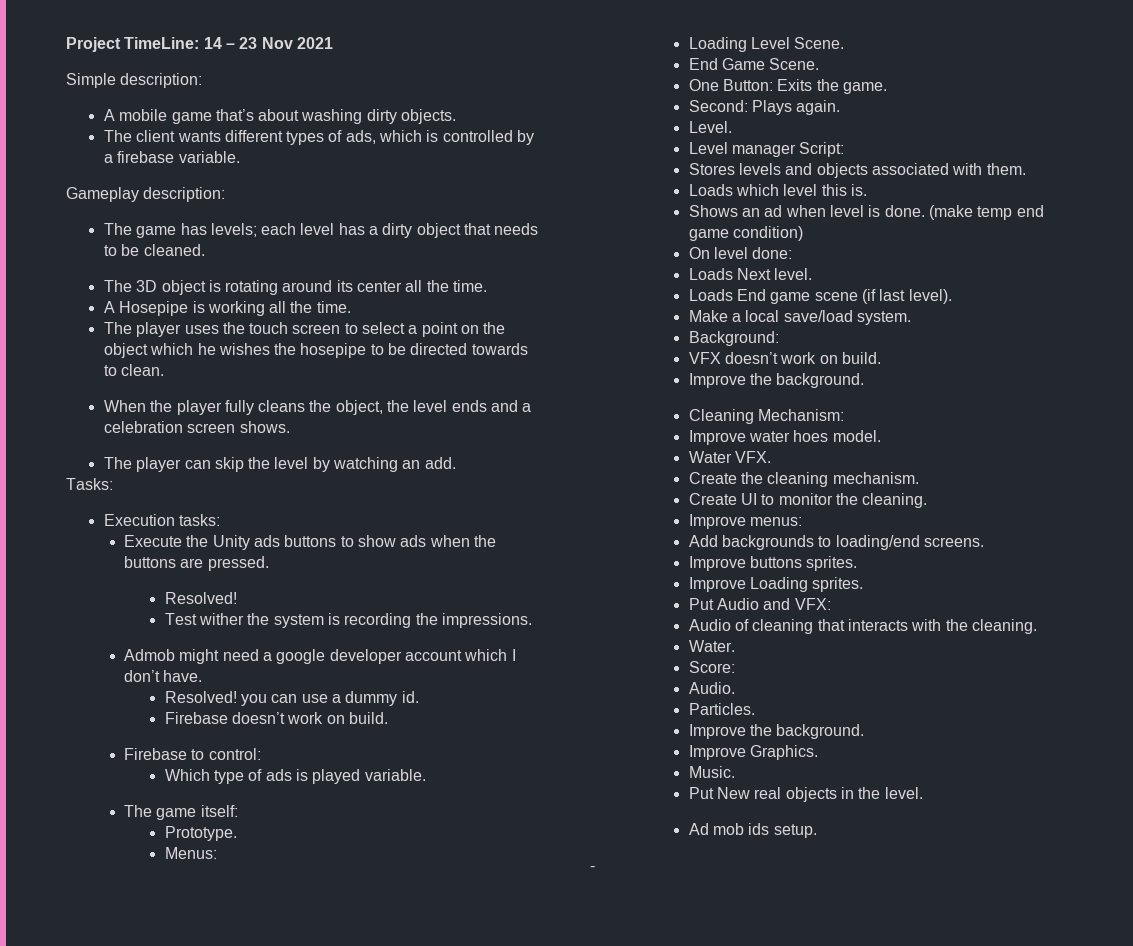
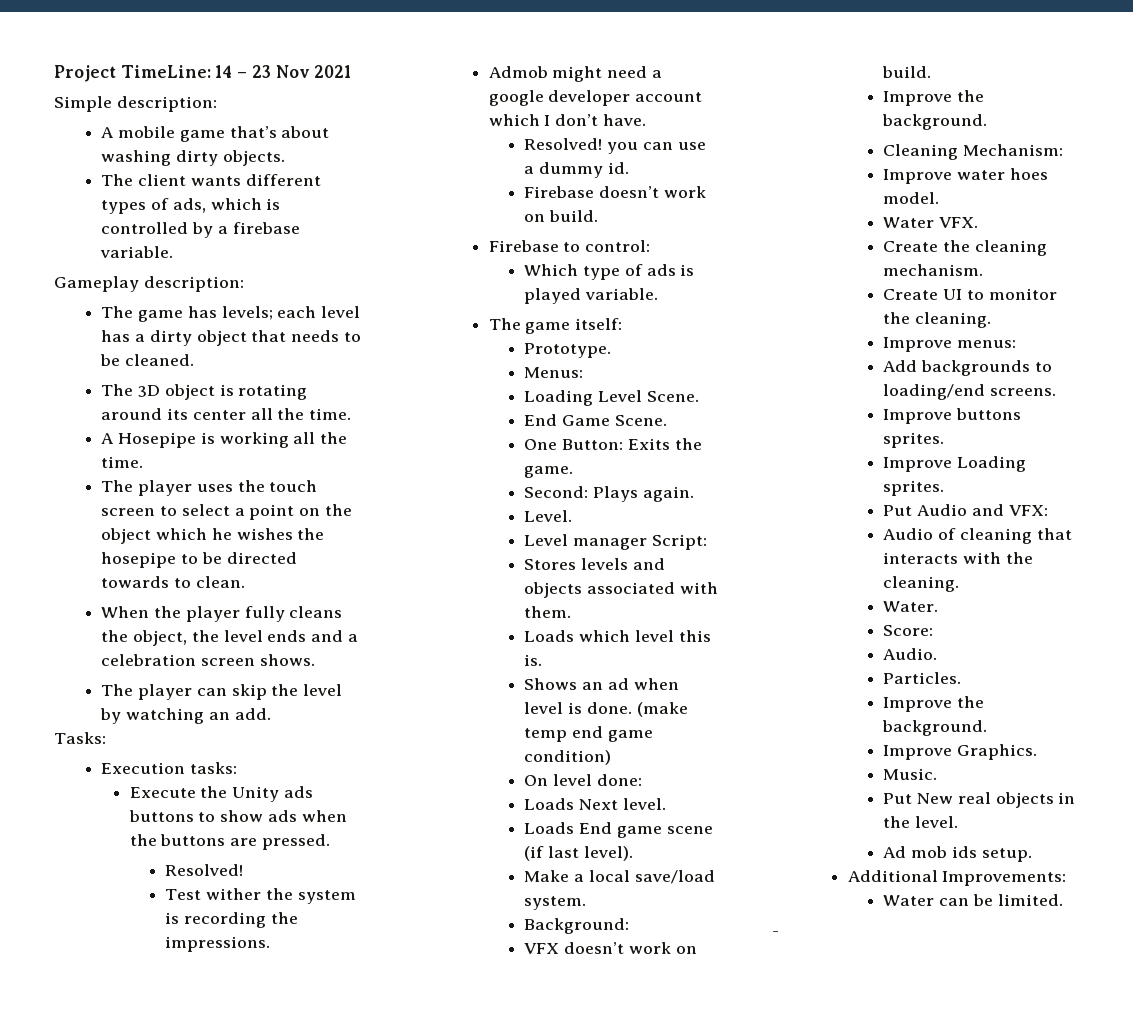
(817, 831) none -> [847,870,1067,886] [883,894,1063,906] // Additional Improvements: // Water can be limited.

